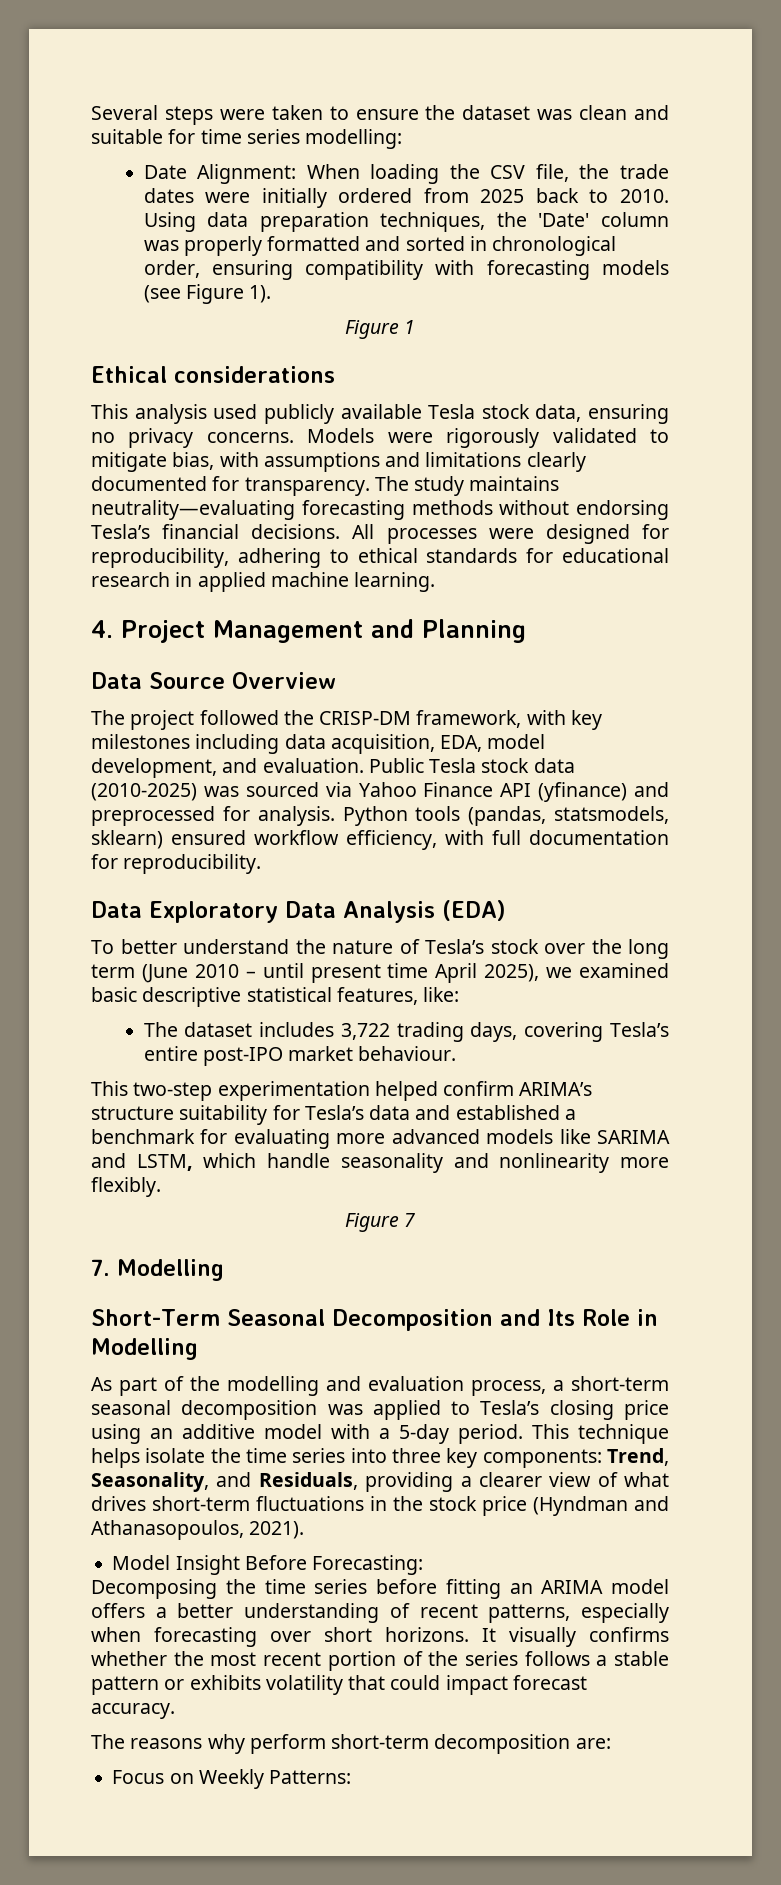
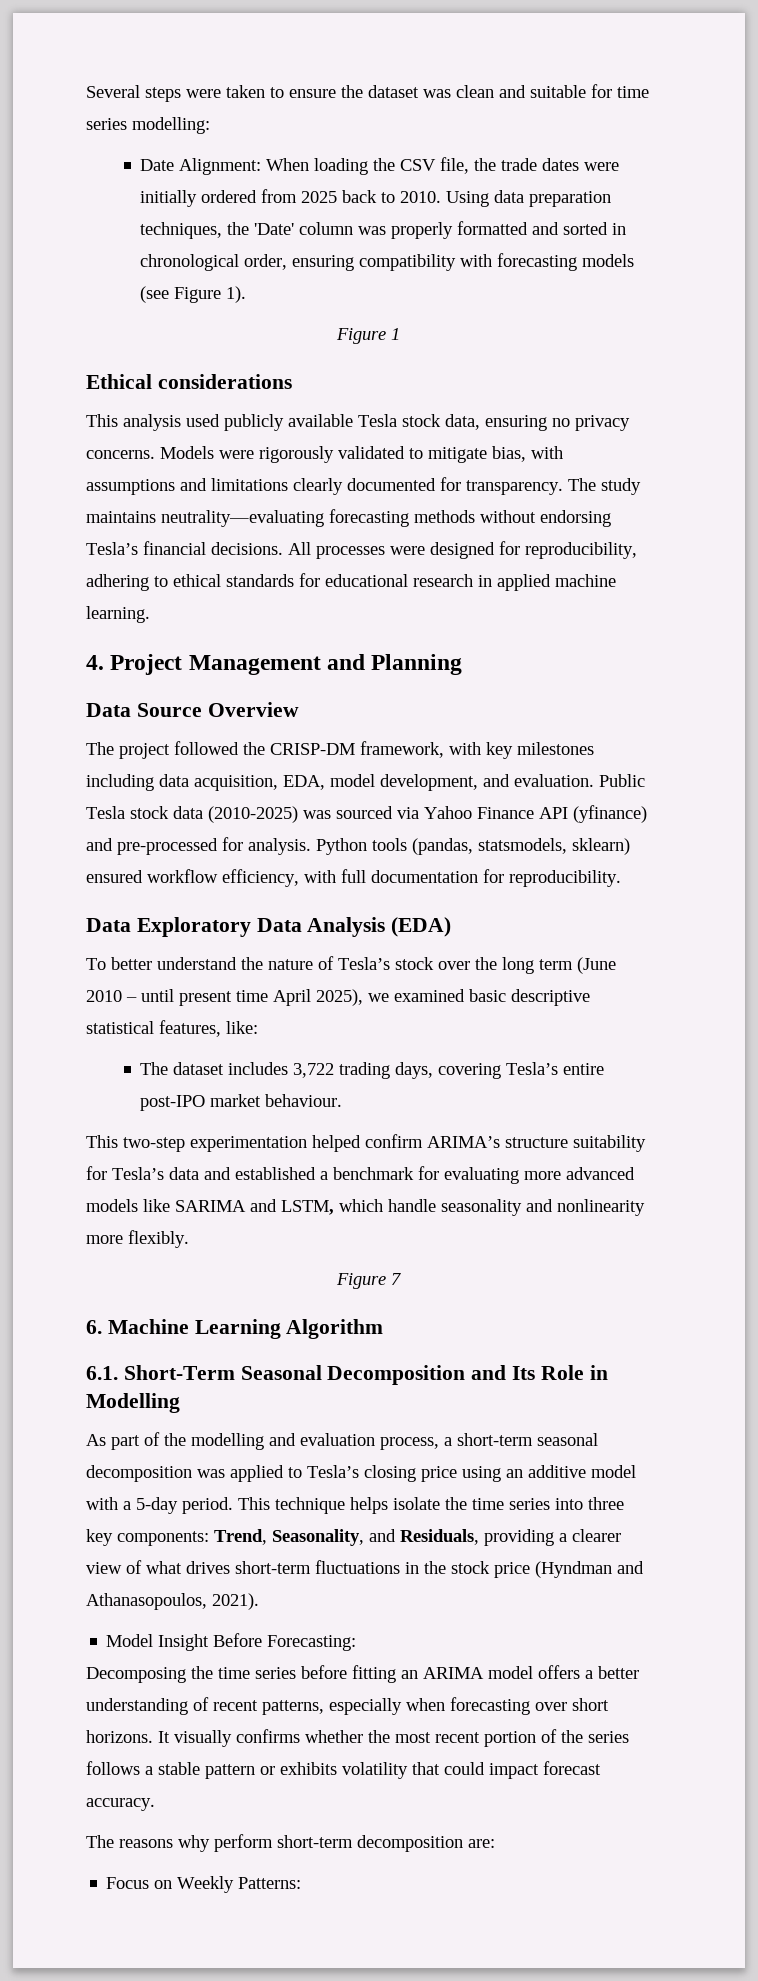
[91,806,215,826] preprocessed -> [117,838,218,855] pre-processed
[91,1259,224,1281] 7. Modelling // -> [86,1319,384,1339] [86,1366,118,1380] 6. Machine Learning Algorithm // 6.1.

